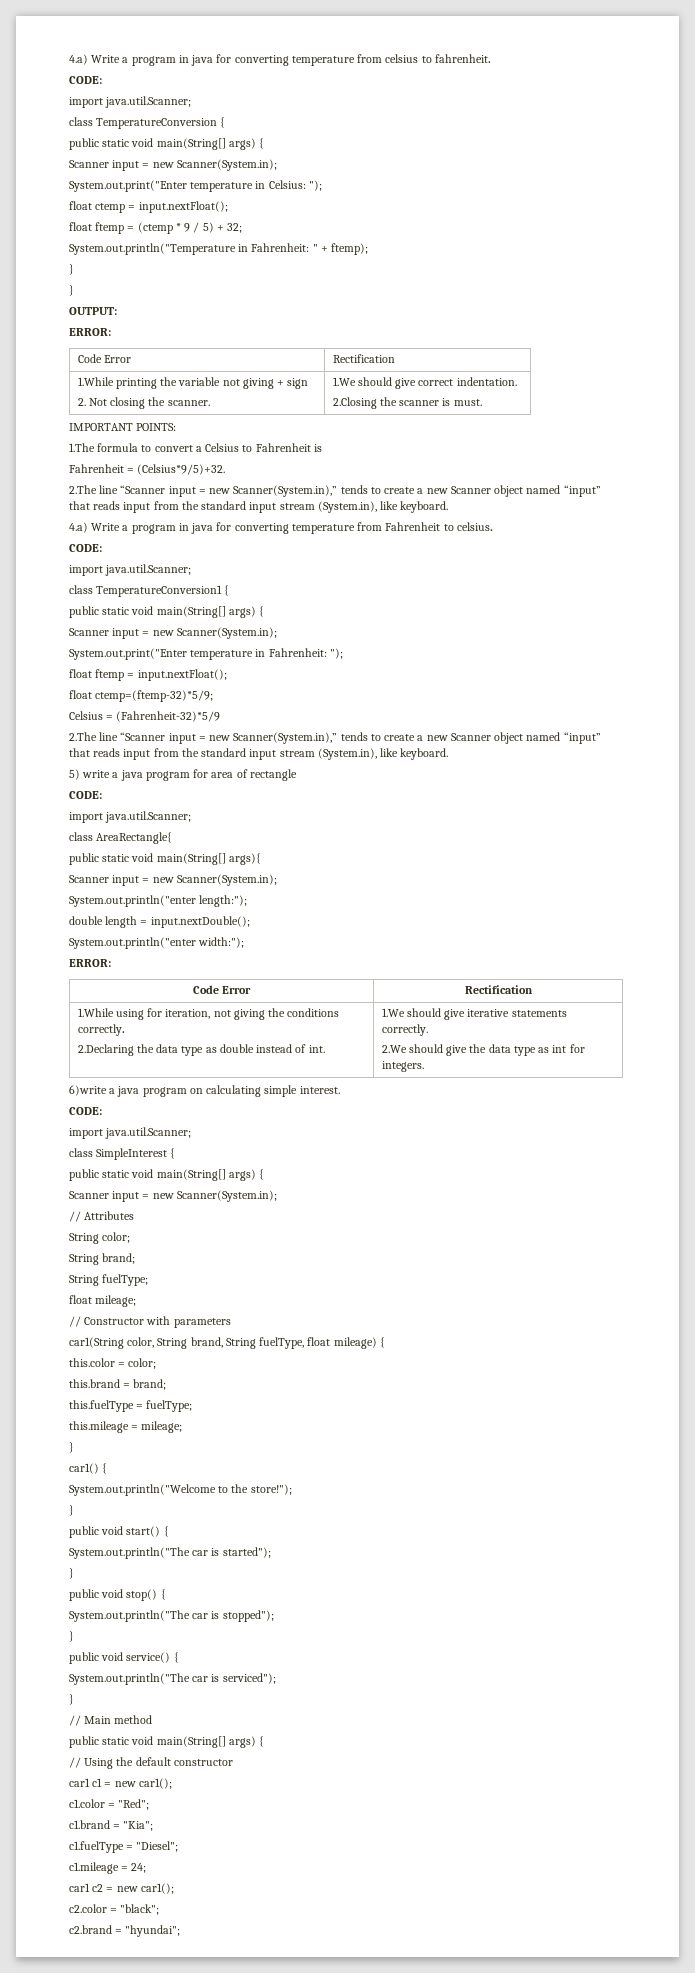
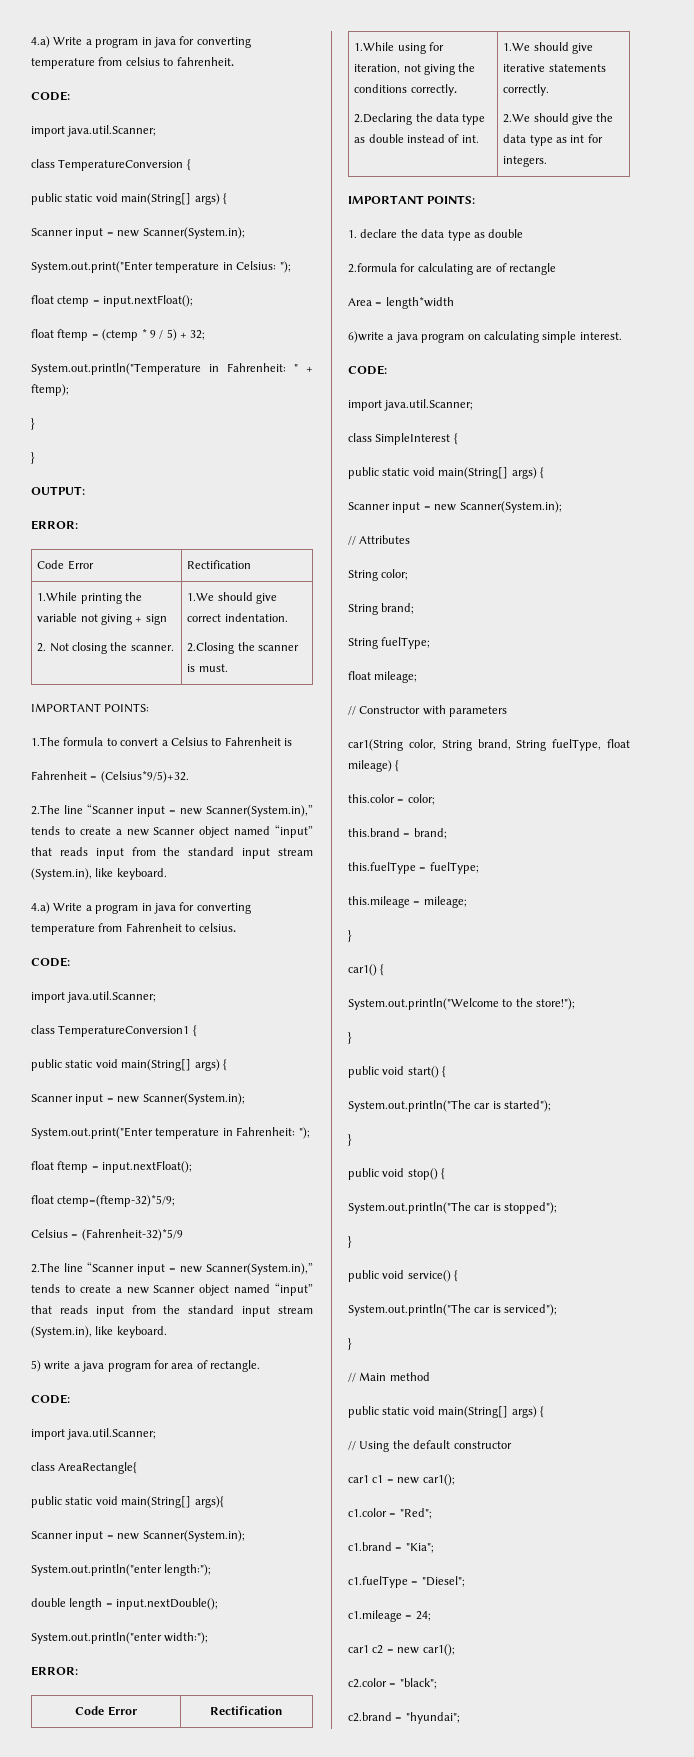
[249,769,297,781] rectangle -> [210,1360,260,1372] rectangle.
(424, 1066) none -> [348,195,476,204] [348,229,524,241] [348,263,556,275] [348,297,454,309] // IMPORTANT POINTS: // 1. declare the data type as double // 2.formula for calculating are of rectangle // Area = length*width

